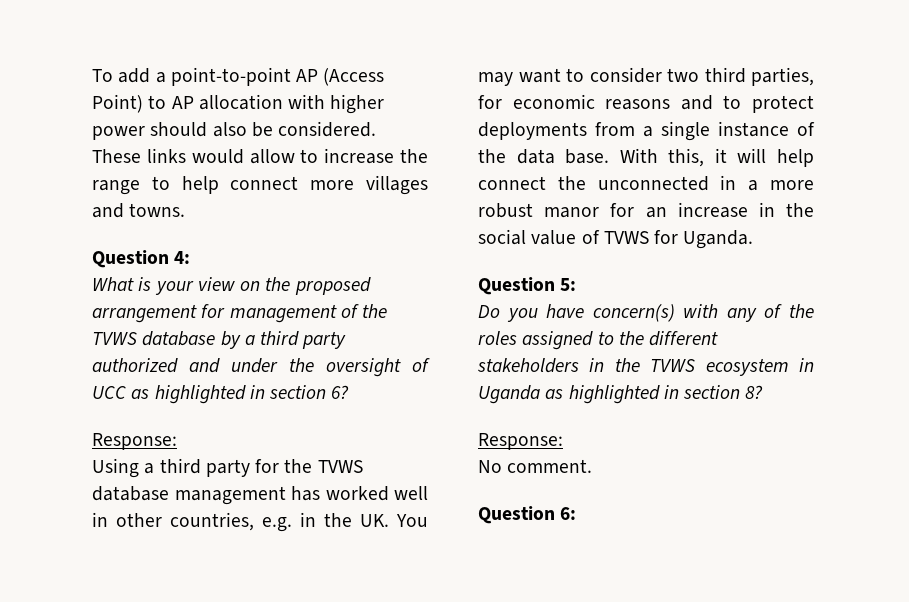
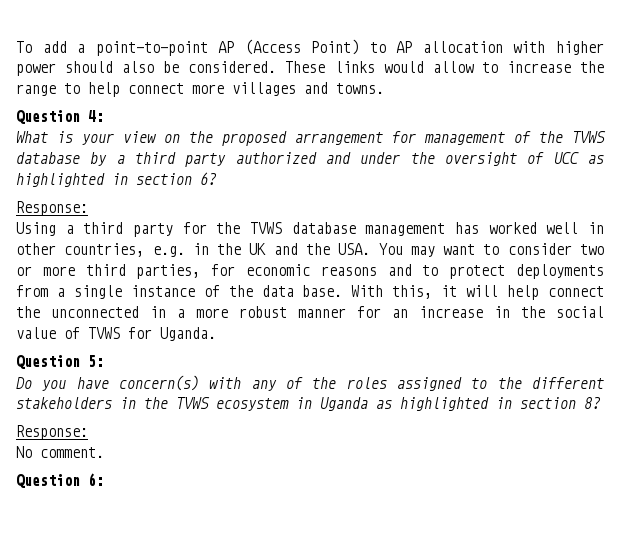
[360,514,389,527] UK. -> [249,243,371,255] UK and the USA.
(699, 75) none -> [16,266,75,276] or more
[544,207,600,218] manor -> [298,308,346,318] manner

